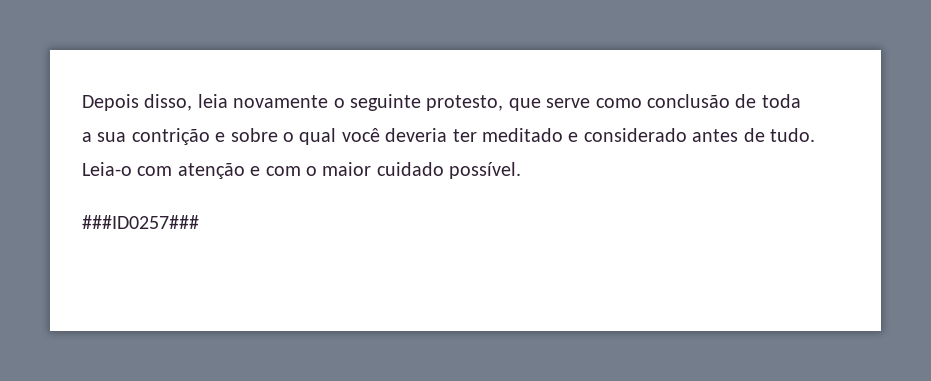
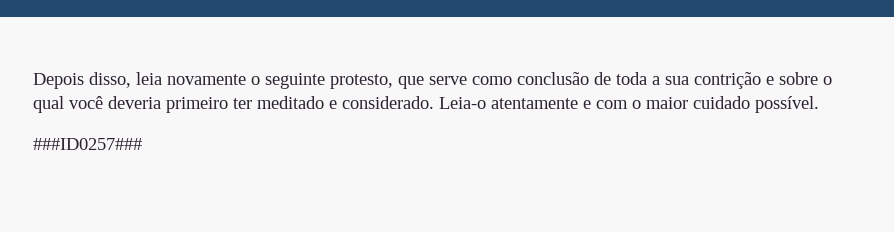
(448, 135) none -> [166,97,228,113] primeiro
[583,128,815,142] [82,162,245,179] considerado antes de tudo. Leia-o com atenção -> [342,96,578,109] considerado. Leia-o atentamente

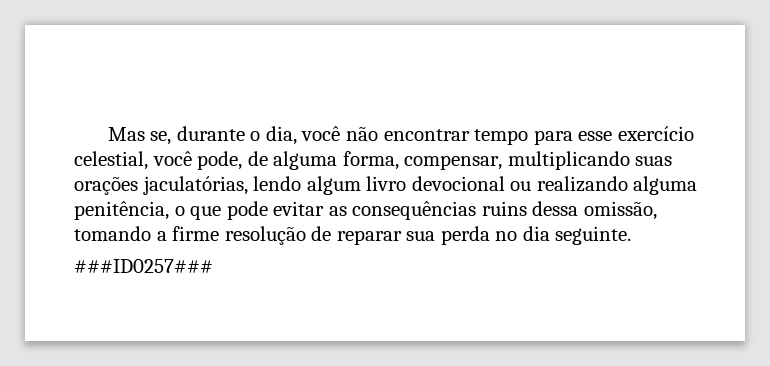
[33,72,832,89] [33,96,819,113] Depois disso, leia novamente o seguinte protesto, que serve como conclusão de toda a sua contrição e sobre o qual você deveria primeiro ter meditado e considerado. Leia-o atentamente e com o maior cuidado possível. -> [107,126,694,145] [74,151,673,170] [74,176,698,195] [74,201,657,220] [74,226,632,245] Mas se, durante o dia, você não encontrar tempo para esse exercício celestial, você pode, de alguma forma, compensar, multiplicando suas orações jaculatórias, lendo algum livro devocional ou realizando alguma penitência, o que pode evitar as consequências ruins dessa omissão, tomando a firme resolução de reparar sua perda no dia seguinte.

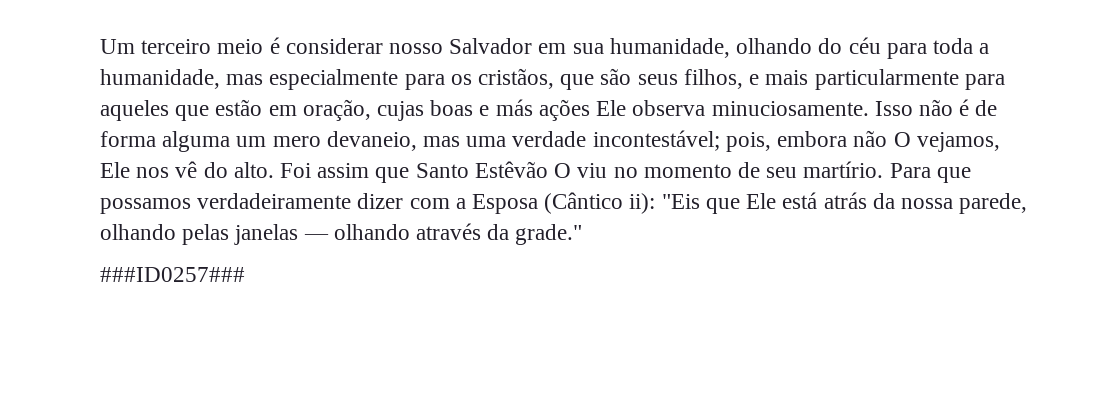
[107,126,694,145] [74,151,673,170] [74,176,698,195] [74,201,657,220] [74,226,632,245] Mas se, durante o dia, você não encontrar tempo para esse exercício celestial, você pode, de alguma forma, compensar, multiplicando suas orações jaculatórias, lendo algum livro devocional ou realizando alguma penitência, o que pode evitar as consequências ruins dessa omissão, tomando a firme resolução de reparar sua perda no dia seguinte. -> [100,37,990,59] [100,68,1005,90] [100,99,998,121] [100,130,1000,152] [100,161,971,183] [100,192,1028,214] [100,223,583,245] Um terceiro meio é considerar nosso Salvador em sua humanidade, olhando do céu para toda a humanidade, mas especialmente para os cristãos, que são seus filhos, e mais particularmente para aqueles que estão em oração, cujas boas e más ações Ele observa minuciosamente. Isso não é de forma alguma um mero devaneio, mas uma verdade incontestável; pois, embora não O vejamos, Ele nos vê do alto. Foi assim que Santo Estêvão O viu no momento de seu martírio. Para que possamos verdadeiramente dizer com a Esposa (Cântico ii): "Eis que Ele está atrás da nossa parede, olhando pelas janelas — olhando através da grade."

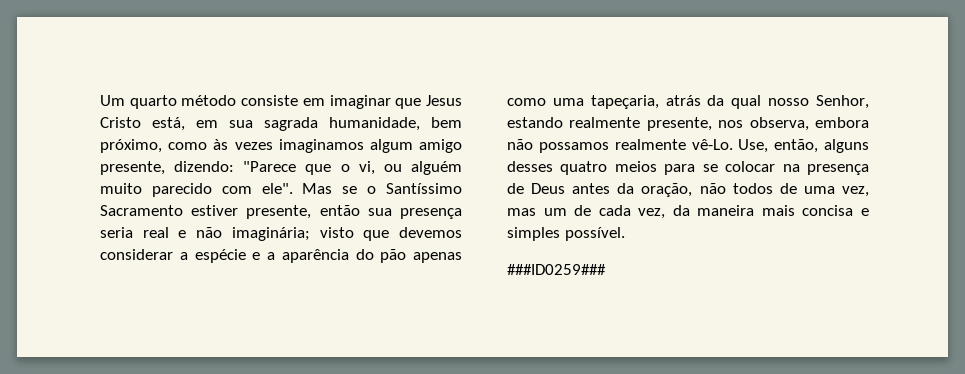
[141,37,990,59] [100,68,1005,90] [100,99,998,121] [100,130,1000,152] [100,161,971,183] [100,192,1028,214] [100,223,583,245] [100,267,245,282] terceiro meio é considerar nosso Salvador em sua humanidade, olhando do céu para toda a humanidade, mas especialmente para os cristãos, que são seus filhos, e mais particularmente para aqueles que estão em oração, cujas boas e más ações Ele observa minuciosamente. Isso não é de forma alguma um mero devaneio, mas uma verdade incontestável; pois, embora não O vejamos, Ele nos vê do alto. Foi assim que Santo Estêvão O viu no momento de seu martírio. Para que possamos verdadeiramente dizer com a Esposa (Cântico ii): "Eis que Ele está atrás da nossa parede, olhando pelas janelas — olhando através da grade." // ###ID0257### -> [129,95,463,109] [100,117,462,131] [100,139,462,153] [100,161,463,175] [100,183,462,197] [100,205,462,219] [100,227,463,241] [100,249,462,263] [507,95,869,109] [507,117,869,131] [507,139,869,153] [507,161,869,175] [507,183,869,197] [507,205,869,219] [507,227,625,241] [507,264,606,275] quarto método consiste em imaginar que Jesus Cristo está, em sua sagrada humanidade, bem próximo, como às vezes imaginamos algum amigo presente, dizendo: "Parece que o vi, ou alguém muito parecido com ele". Mas se o Santíssimo Sacramento estiver presente, então sua presença seria real e não imaginária; visto que devemos considerar a espécie e a aparência do pão apenas como uma tapeçaria, atrás da qual nosso Senhor, estando realmente presente, nos observa, embora não possamos realmente vê-Lo. Use, então, alguns desses quatro meios para se colocar na presença de Deus antes da oração, não todos de uma vez, mas um de cada vez, da maneira mais concisa e simples possível. // ###ID0259###

